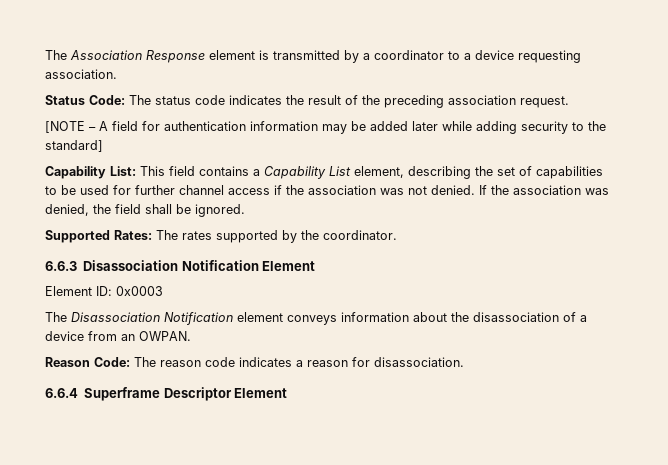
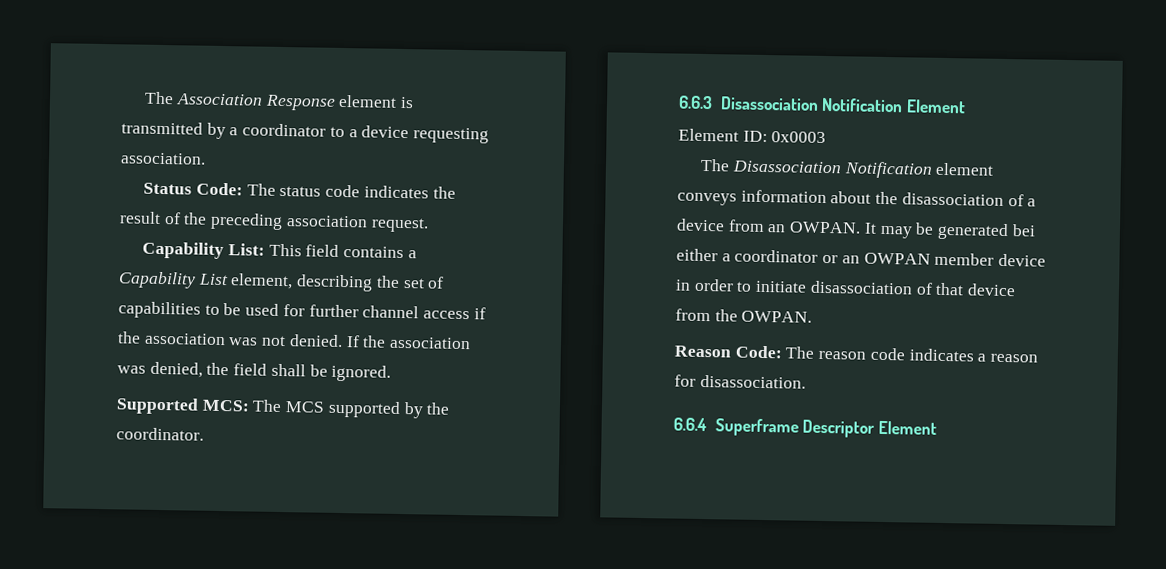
[45,121,606,134] [45,140,103,152] // [NOTE – A field for authentication information may be added later while adding security to the standard] -> (429, 225) none
[114,230,212,240] Rates: The rates -> [201,399,326,413] MCS: The MCS
(191, 336) none -> [863,222,1036,241] [676,248,1047,267] [675,278,1017,297] [675,308,813,323] It may be generated bei either a coordinator or an OWPAN member device in order to initiate disassociation of that device from the OWPAN.

